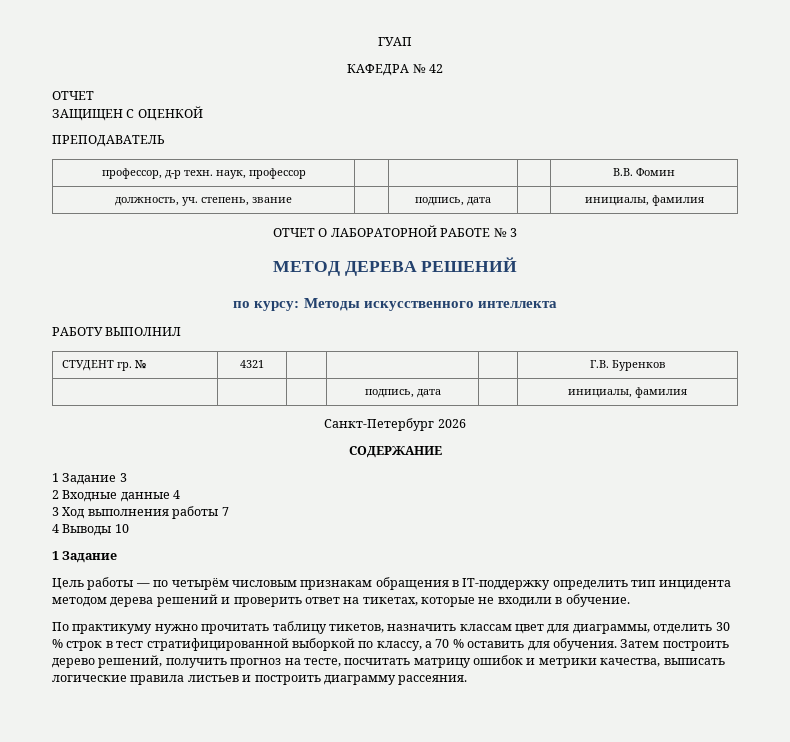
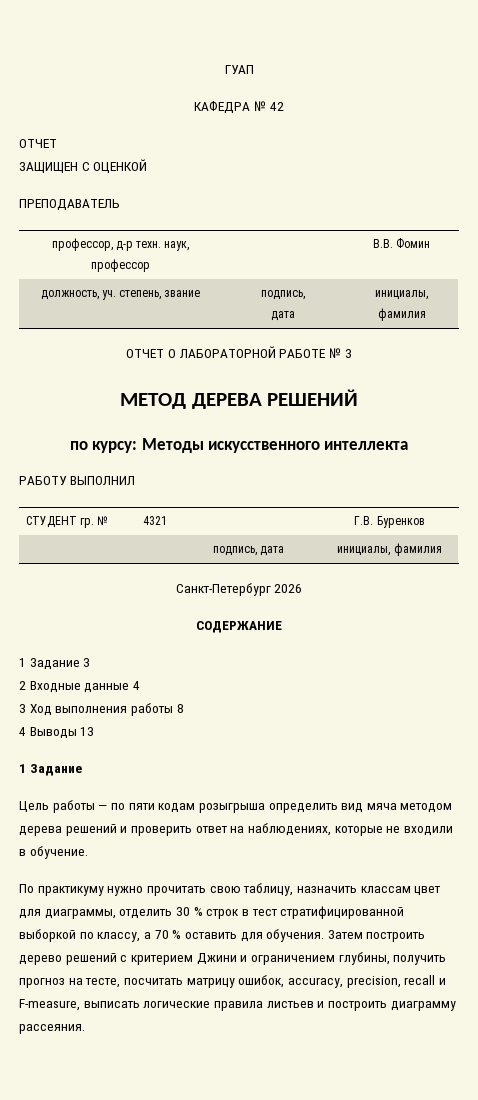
[221,507,229,516] 7 -> [176,704,184,713] 8
[114,524,129,533] 10 -> [80,727,95,736] 13
[171,577,731,590] четырём числовым признакам обращения в IT-поддержку определить тип инцидента -> [128,803,397,813] пяти кодам розыгрыша определить вид мяча
[362,597,418,606] тикетах, -> [247,823,331,836] наблюдениях,
[272,621,384,634] таблицу тикетов, -> [209,883,294,896] свою таблицу,
[98,655,163,668] решений, -> [65,952,390,965] решений с критерием Джини и ограничением глубины,
[473,655,661,668] ошибок и метрики качества, -> [238,975,446,988] [19,999,80,1011] ошибок, accuracy, precision, recall и F-measure,

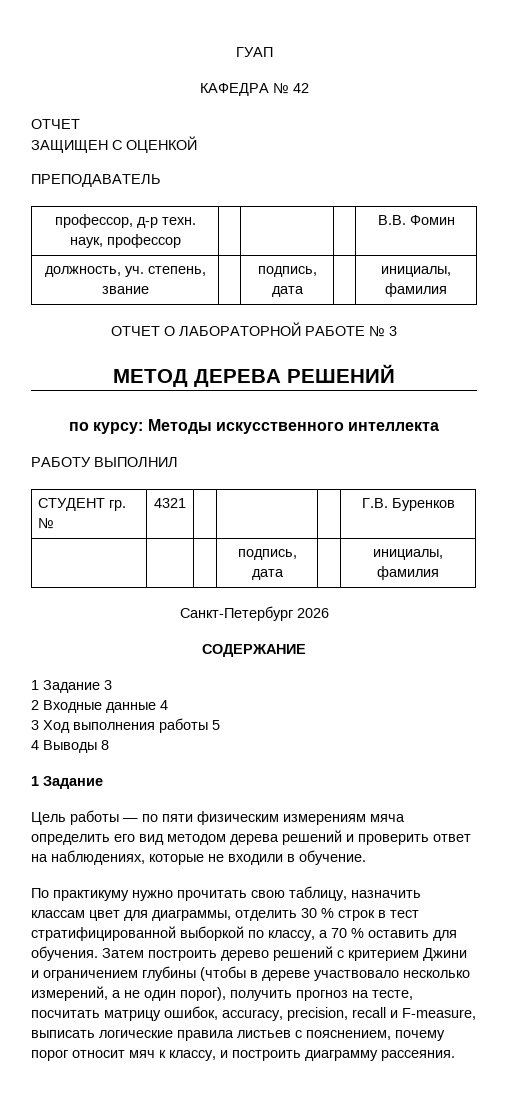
[176,704,184,713] 8 -> [212,720,220,730] 5
[80,727,95,736] 13 -> [101,740,109,750] 8
[158,803,397,813] кодам розыгрыша определить вид мяча -> [197,811,405,825] [31,834,164,845] физическим измерениям мяча определить его вид
[338,952,390,965] глубины, -> [142,966,470,981] [31,986,226,1001] глубины (чтобы в дереве участвовало несколько измерений, а не один порог),
(314, 1004) none -> [295,1030,445,1041] [31,1050,216,1061] с пояснением, почему порог относит мяч к классу,

